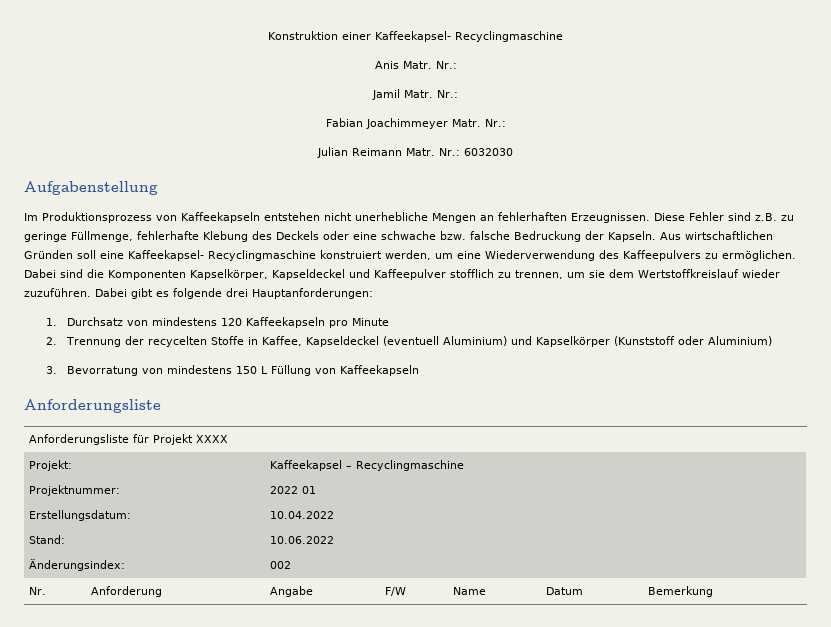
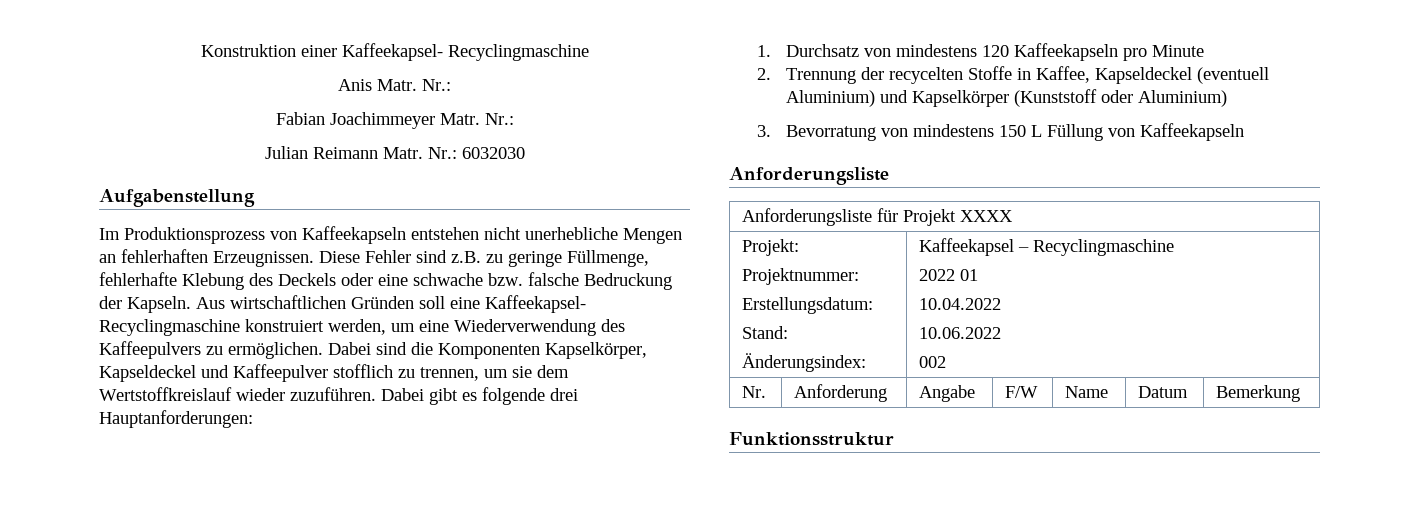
[372,89,458,100] // Jamil Matr. Nr.: -> (451, 85) none
(713, 591) none -> [729,432,894,446] // Funktionsstruktur

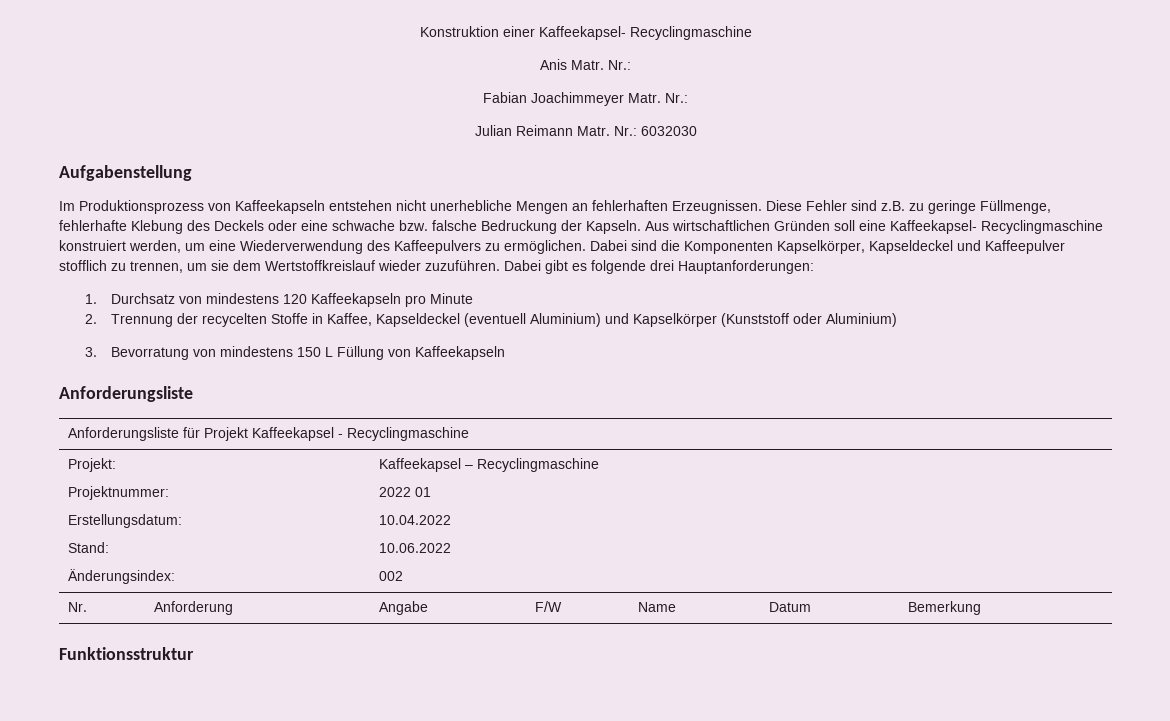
[959,210,1013,222] XXXX -> [251,427,469,441] Kaffeekapsel - Recyclingmaschine

